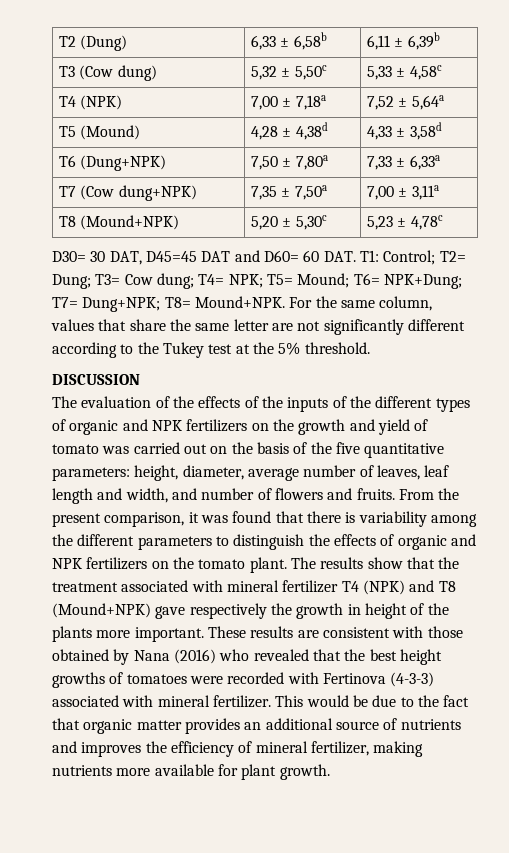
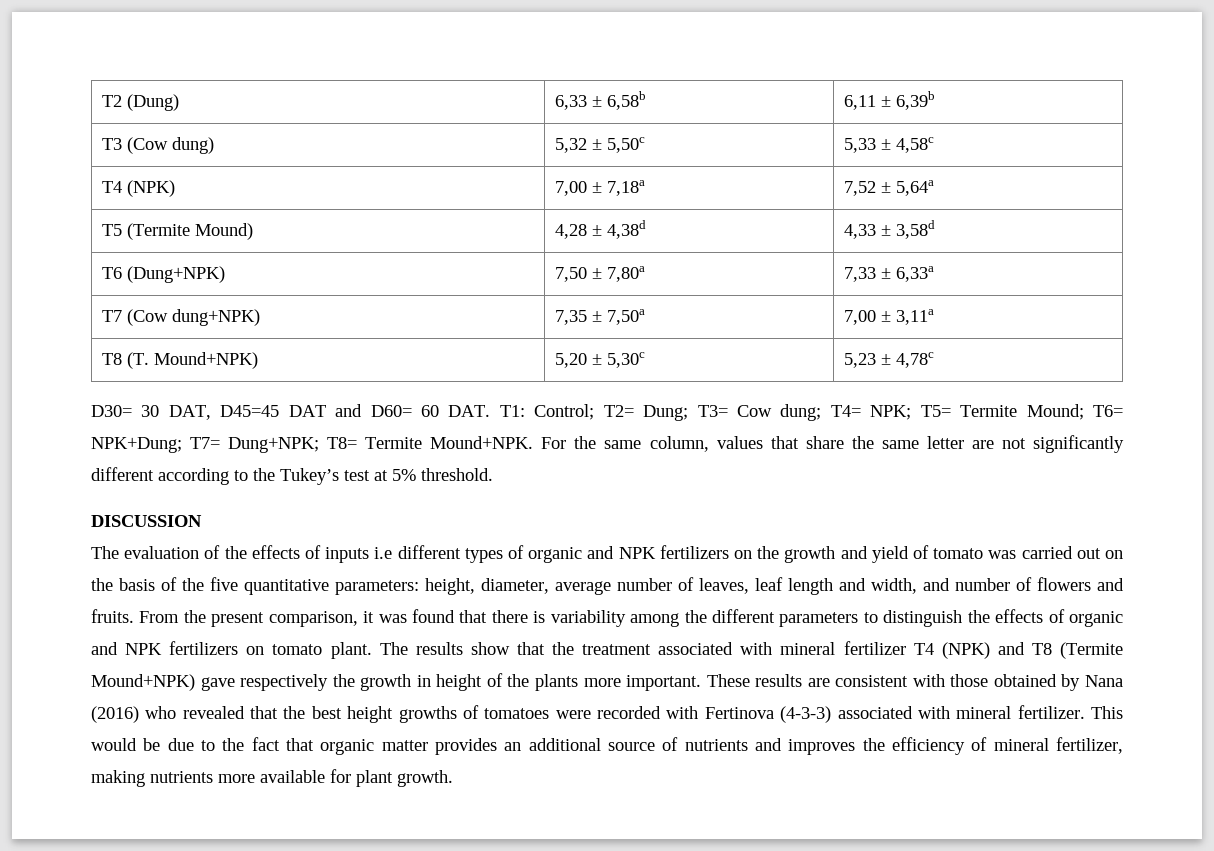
[80,125,141,140] (Mound) -> [127,223,254,240] (Termite Mound)
[80,215,180,230] (Mound+NPK) -> [127,352,259,369] (T. Mound+NPK)
(293, 279) none -> [960,405,1018,417] Termite
(191, 302) none -> [365,437,423,449] Termite
[162,342,204,358] Tukey -> [280,468,339,485] Tukey’s
[252,342,274,354] the -> (388, 475) none
[261,396,371,412] the inputs of the -> [325,547,393,563] inputs i.e
[172,557,194,569] the -> (265, 650) none
[52,603,151,618] (Mound+NPK) -> [1060,642,1124,659] [91,674,195,691] (Termite Mound+NPK)

